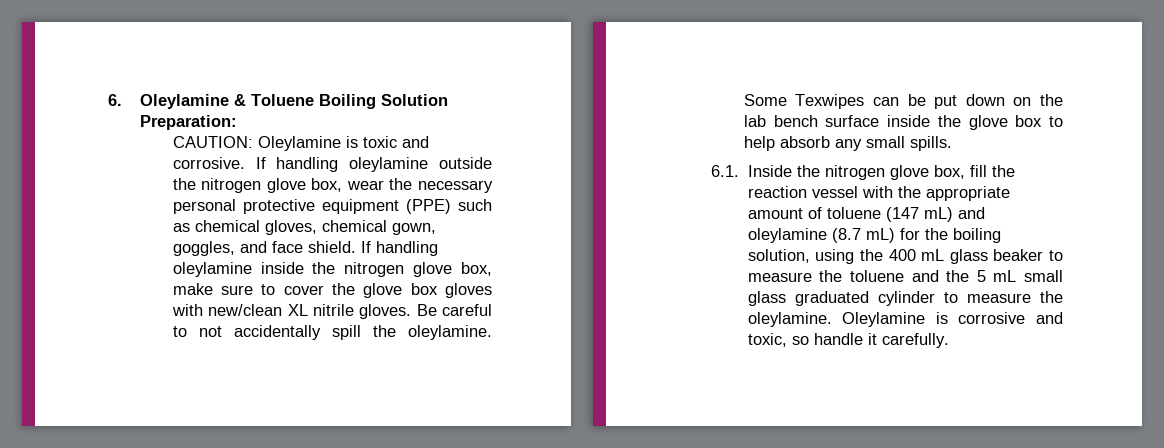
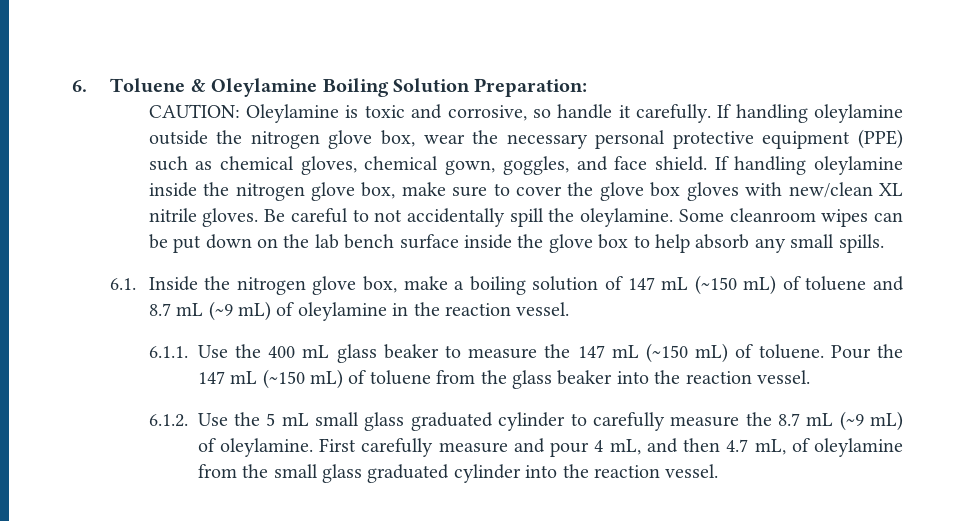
[140,94,315,109] Oleylamine & Toluene -> [110,78,318,97] Toluene & Oleylamine
[172,157,245,169] corrosive. -> [447,104,711,123] corrosive, so handle it carefully.
[795,94,865,109] Texwipes -> [729,208,869,227] cleanroom wipes
[969,165,1015,177] [747,186,1010,201] [747,207,985,222] [747,228,1001,243] [747,249,855,264] fill the reaction vessel with the appropriate amount of toluene (147 mL) and oleylamine (8.7 mL) for the boiling solution, using -> [403,275,904,295] [148,301,570,321] [148,345,228,358] make a boiling solution of 147 mL (~150 mL) of toluene and 8.7 mL (~9 mL) of oleylamine in the reaction vessel. // 6.1.1. Use
[849,270,939,282] toluene and -> [577,343,903,363] [197,369,810,389] [148,413,228,427] 147 mL (~150 mL) of toluene. Pour the 147 mL (~150 mL) of toluene from the glass beaker into the reaction vessel. // 6.1.2. Use
[966,291,1063,303] [747,312,1063,327] [747,333,949,348] measure the oleylamine. Oleylamine is corrosive and toxic, so handle it carefully. -> [592,411,903,431] [197,438,904,457] [197,464,719,483] carefully measure the 8.7 mL (~9 mL) of oleylamine. First carefully measure and pour 4 mL, and then 4.7 mL, of oleylamine from the small glass graduated cylinder into the reaction vessel.

